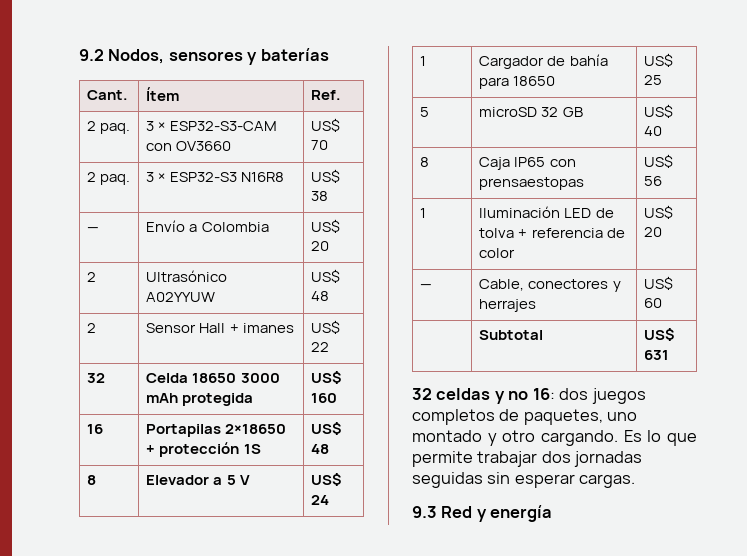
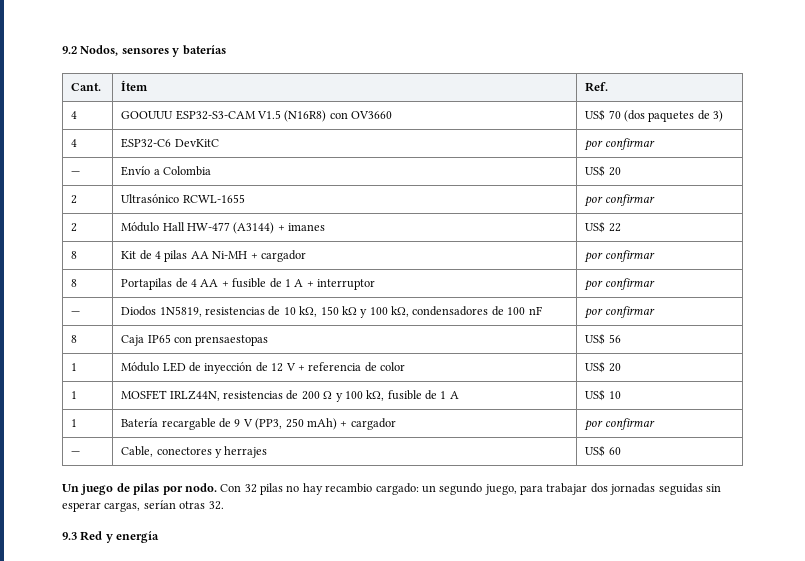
[87,121,131,134] [146,121,277,131] 2 paq. | 3 × ESP32-S3-CAM -> [71,111,78,119] [121,110,327,122] 4 | GOOUUU ESP32-S3-CAM V1.5 (N16R8)
[87,172,131,185] [146,172,284,182] [311,169,341,183] [311,191,329,201] // 2 paq. | 3 × ESP32-S3 N16R8 | US$ 38 -> [624,110,724,122] [71,139,78,147] [121,138,219,148] [584,138,655,151] (dos paquetes de 3) // 4 | ESP32-C6 DevKitC | por confirmar
[146,292,216,302] [311,269,341,283] [311,291,330,301] [87,323,97,333] [146,323,294,333] [311,320,341,334] [311,342,330,352] [87,373,106,383] [146,373,280,383] [146,393,254,406] [311,371,342,384] [311,393,338,403] [87,424,104,434] [146,424,287,437] [146,442,261,457] [311,422,342,435] [311,444,330,454] [87,475,97,485] [146,475,250,485] [311,473,342,486] [311,495,330,505] [420,56,427,66] [479,54,608,69] [479,76,556,89] [644,53,674,67] [644,75,663,85] [420,107,430,117] [479,107,583,117] [644,104,674,118] [644,126,663,136] A02YYUW | US$ 48 // 2 | Sensor Hall + imanes | US$ 22 // 32 | Celda 18650 3000 mAh protegida | US$ 160 // 16 | Portapilas 2×18650 + protección 1S | US$ 48 // 8 | Elevador a 5 V | US$ 24 // 1 | Cargador de bahía para 18650 | US$ 25 // 5 | microSD 32 GB | US$ 40 -> [182,194,245,203] [584,194,655,207] [71,223,78,232] [121,222,326,234] [585,221,621,233] [71,251,78,259] [121,250,306,262] [584,250,655,263] [71,279,78,287] [121,278,376,290] [584,278,655,291] [71,311,81,315] [121,306,542,318] [584,306,655,319] RCWL-1655 | por confirmar // 2 | Módulo Hall HW-477 (A3144) + imanes | US$ 22 // 8 | Kit de 4 pilas AA Ni-MH + cargador | por confirmar // 8 | Portapilas de 4 AA + fusible de 1 A + interruptor | por confirmar // — | Diodos 1N5819, resistencias de 10 kΩ, 150 kΩ y 100 kΩ, condensadores de 100 nF | por confirmar
[479,206,561,218] Iluminación -> [121,362,160,372] Módulo
[479,228,515,238] tolva -> [204,362,296,374] inyección de 12 V
(663, 232) none -> [71,391,78,399] [121,390,459,402] [585,389,621,401] [71,419,78,427] [121,418,396,430] [584,418,655,431] // 1 | MOSFET IRLZ44N, resistencias de 200 Ω y 100 kΩ, fusible de 1 A | US$ 10 // 1 | Batería recargable de 9 V (PP3, 250 mAh) + cargador | por confirmar
[479,330,544,340] [644,328,675,341] [644,350,670,360] [412,388,646,404] [412,409,638,425] [412,430,697,446] [412,451,473,467] // | Subtotal | US$ 631 // 32 celdas y no 16: dos juegos completos de paquetes, uno montado y otro cargando. Es lo que permite -> [62,483,543,495] // Un juego de pilas por nodo. Con 32 pilas no hay recambio cargado: un segundo juego, para
[579,474,636,488] cargas. -> [104,500,224,512] cargas, serían otras 32.

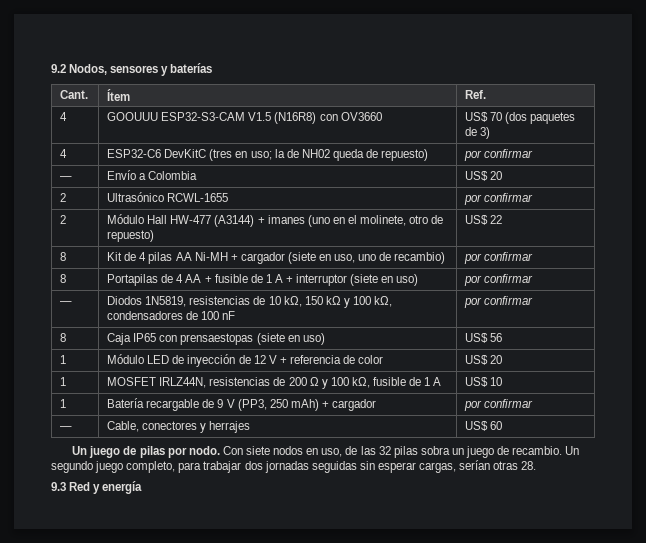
(219, 143) none -> [209,149,429,161] (tres en uso; la de NH02 queda de repuesto)
(326, 227) none -> [307,215,444,227] [107,230,155,242] (uno en el molinete, otro de repuesto)
(306, 256) none -> [287,252,446,264] (siete en uso, uno de recambio)
(376, 284) none -> [350,274,419,286] (siete en uso)
(269, 340) none -> [256,333,325,345] (siete en uso)
[244,483,517,495] 32 pilas no hay recambio cargado: un segundo juego, -> [245,446,580,458] [51,461,176,473] siete nodos en uso, de las 32 pilas sobra un juego de recambio. Un segundo juego completo,
[208,501,224,510] 32. -> [521,461,537,470] 28.

